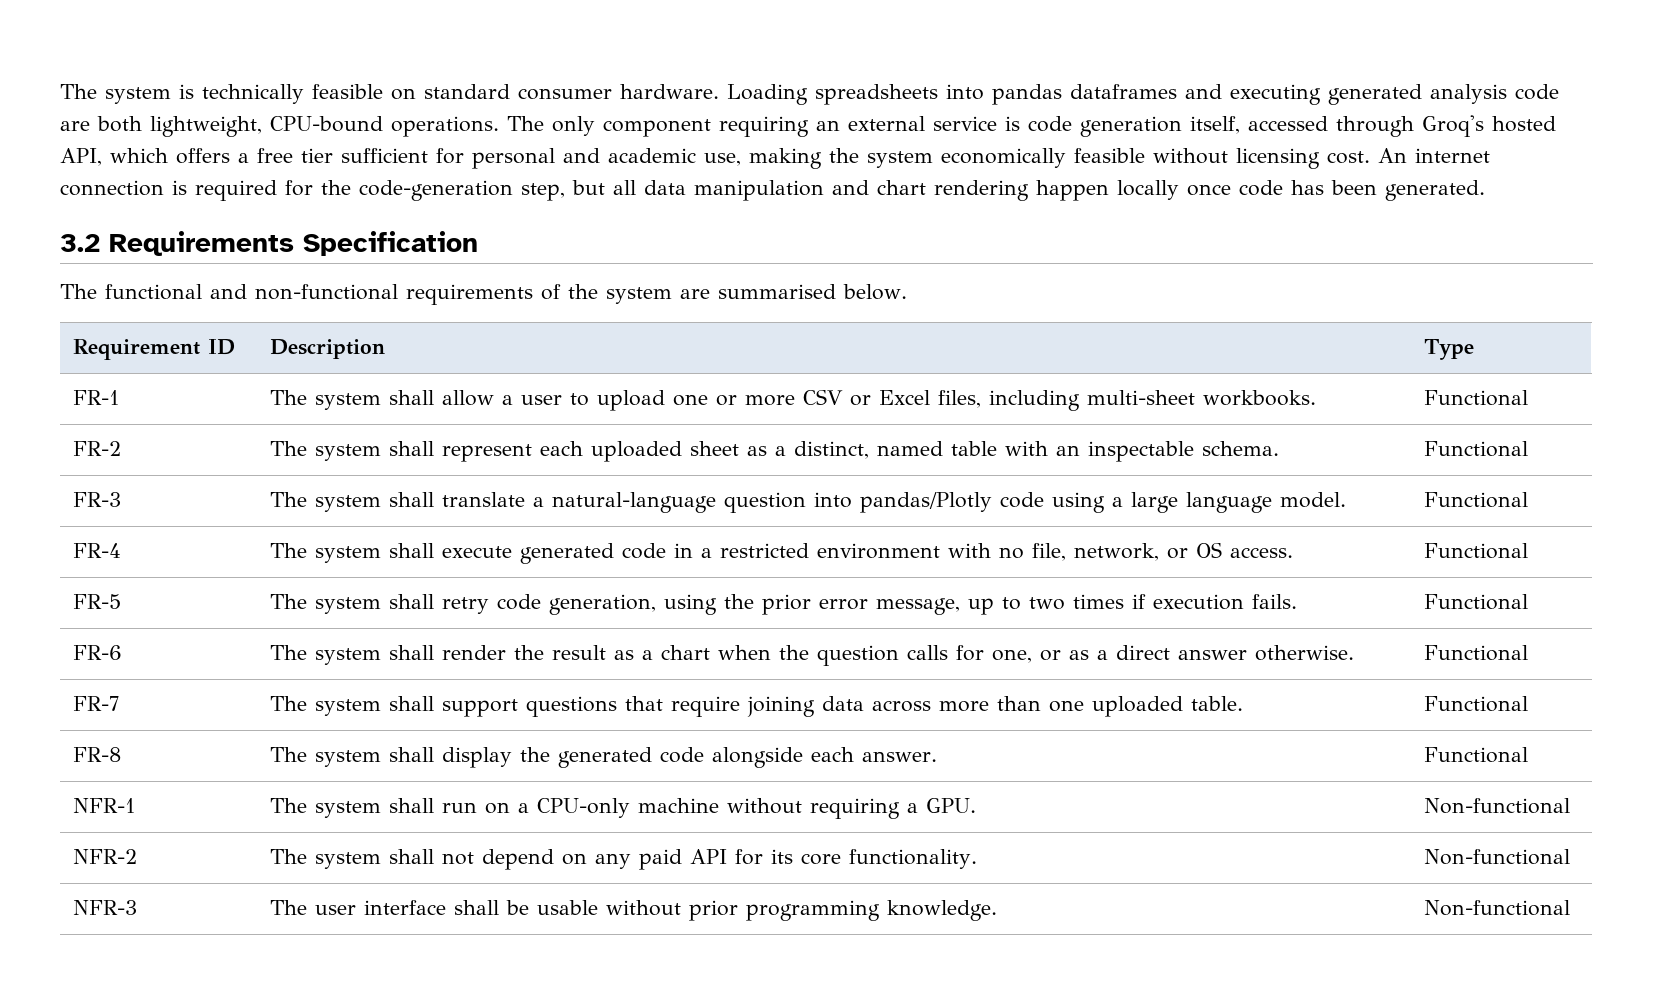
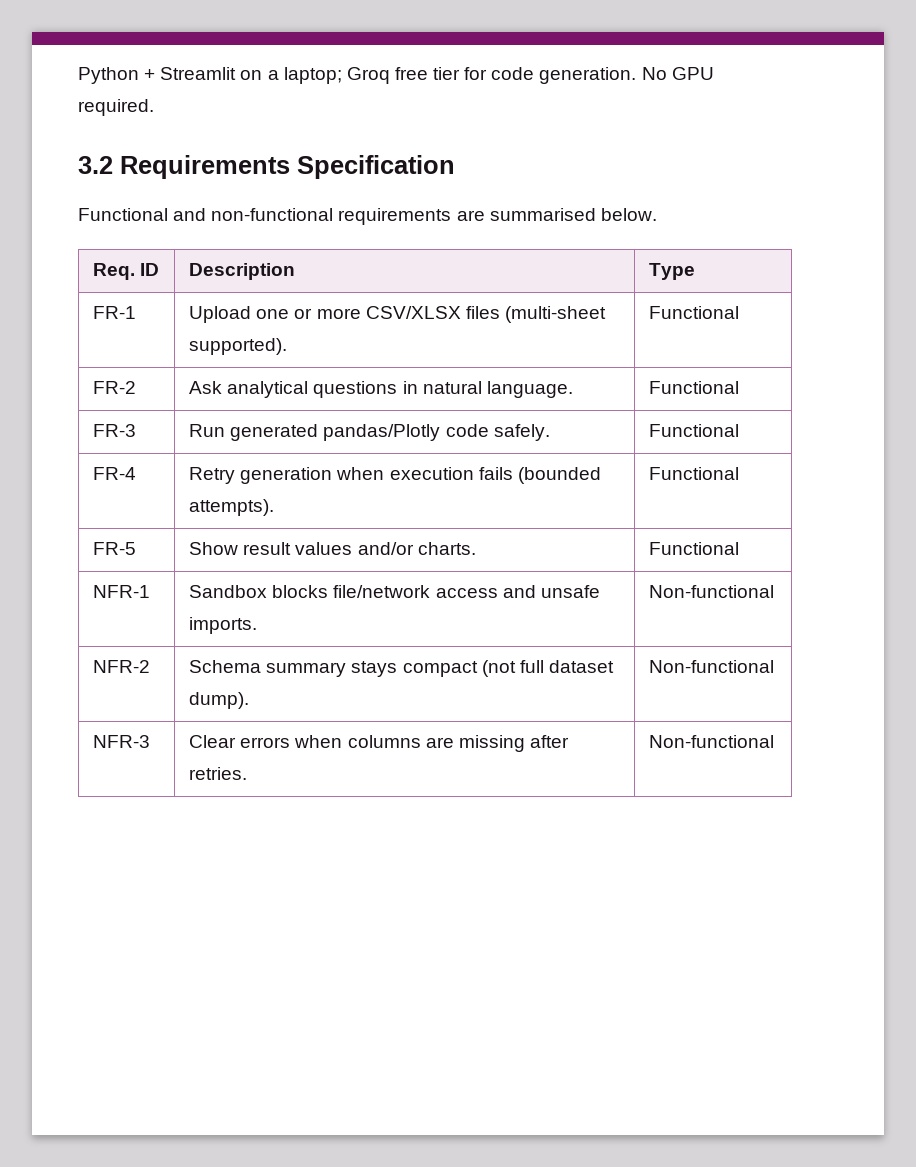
[60,84,1559,105] [60,115,1556,137] [60,148,1490,169] [60,180,1485,201] The system is technically feasible on standard consumer hardware. Loading spreadsheets into pandas dataframes and executing generated analysis code are both lightweight, CPU-bound operations. The only component requiring an external service is code generation itself, accessed through Groq's hosted API, which offers a free tier sufficient for personal and academic use, making the system economically feasible without licensing cost. An internet connection is required for the code-generation step, but all data manipulation and chart rendering happen locally once code has been generated. -> [78,67,714,84] [78,99,154,116] Python + Streamlit on a laptop; Groq free tier for code generation. No GPU required.
[60,284,202,300] The functional -> [78,208,168,221] Functional
[541,284,672,304] of the system -> (452, 216) none
[72,339,200,360] Requirement -> [93,263,136,280] Req.
[269,389,1316,411] [1423,390,1528,406] [72,441,121,456] [269,441,1279,462] [1423,441,1528,457] [72,492,121,507] [269,492,1346,513] [1423,492,1528,508] [72,543,121,558] [269,542,1293,564] [1423,543,1528,559] [72,594,121,609] [269,594,1297,615] [1423,594,1528,610] [72,645,122,660] [269,645,1354,666] [1423,645,1528,661] [72,696,119,711] [269,696,1243,717] [1423,696,1528,712] [72,747,121,762] [269,747,937,768] [1423,747,1528,763] [72,798,135,813] [269,798,976,819] [1423,798,1570,814] [72,849,137,864] [269,849,977,870] [1423,849,1570,865] [72,900,137,915] [269,900,997,921] The system shall allow a user to upload one or more CSV or Excel files, including multi-sheet workbooks. | Functional // FR-2 | The system shall represent each uploaded sheet as a distinct, named table with an inspectable schema. | Functional // FR-3 | The system shall translate a natural-language question into pandas/Plotly code using a large language model. | Functional // FR-4 | The system shall execute generated code in a restricted environment with no file, network, or OS access. | Functional // FR-5 | The system shall retry code generation, using the prior error message, up to two times if execution fails. | Functional // FR-6 | The system shall render the result as a chart when the question calls for one, or as a direct answer otherwise. | Functional // FR-7 | The system shall support questions that require joining data across more than one uploaded table. | Functional // FR-8 | The system shall display the generated code alongside each answer. | Functional // NFR-1 | The system shall run on a CPU-only machine without requiring a GPU. | Non-functional // NFR-2 | The system shall not depend on any paid API for its core functionality. | Non-functional // NFR-3 | The user interface shall be usable without prior programming knowledge. -> [189,306,606,323] [189,338,288,355] [649,306,740,319] [93,381,137,394] [189,381,573,398] [649,381,740,394] [93,424,137,437] [189,424,550,441] [649,424,740,437] [93,467,137,480] [189,467,601,484] [189,499,275,516] [649,467,740,480] [93,542,137,555] [189,542,476,555] [649,542,740,555] [93,585,151,598] [189,585,600,598] [189,617,258,634] [649,585,775,598] [93,660,151,673] [189,660,614,677] [189,692,250,709] [649,660,775,673] [93,735,151,748] [189,735,569,752] [189,767,248,780] Upload one or more CSV/XLSX files (multi-sheet supported). | Functional // FR-2 | Ask analytical questions in natural language. | Functional // FR-3 | Run generated pandas/Plotly code safely. | Functional // FR-4 | Retry generation when execution fails (bounded attempts). | Functional // FR-5 | Show result values and/or charts. | Functional // NFR-1 | Sandbox blocks file/network access and unsafe imports. | Non-functional // NFR-2 | Schema summary stays compact (not full dataset dump). | Non-functional // NFR-3 | Clear errors when columns are missing after retries.

